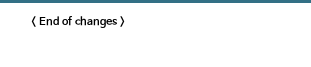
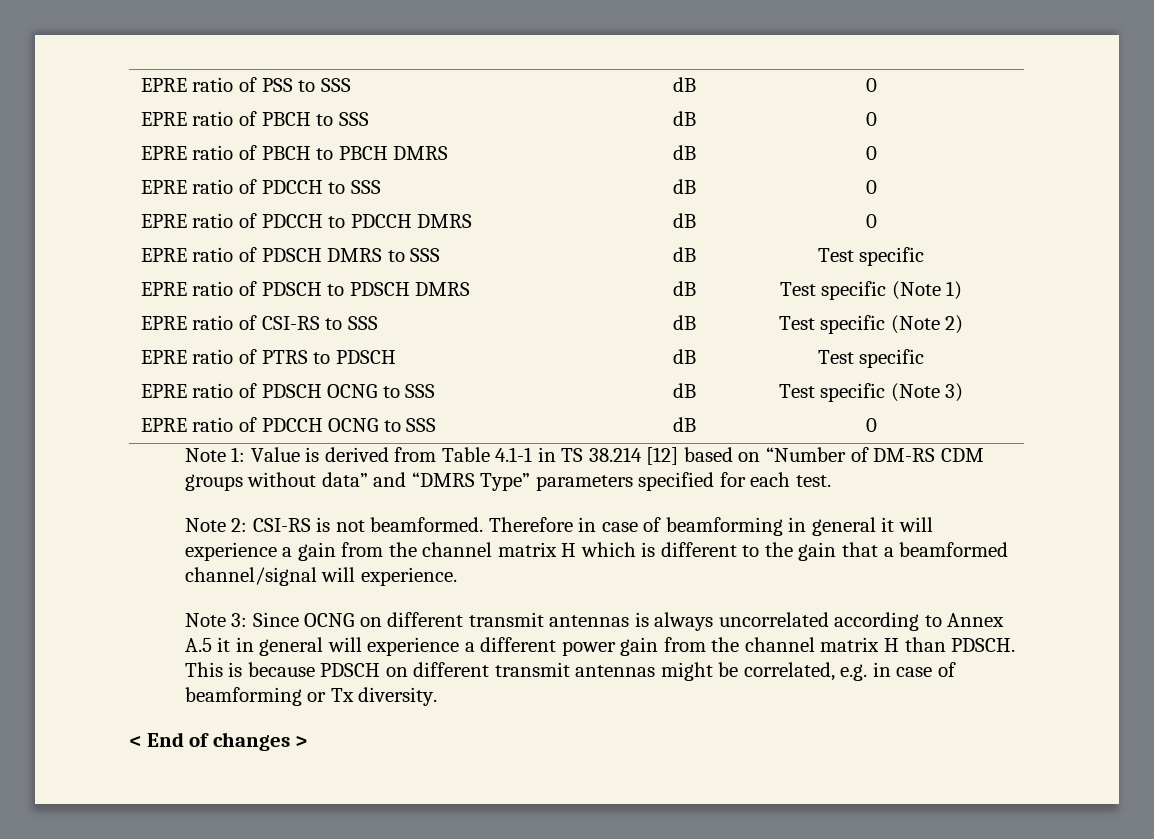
(31, 21) none -> [140,77,351,92] [673,77,696,92] [865,78,877,92] [140,111,369,126] [673,111,696,126] [865,112,877,126] [140,145,449,160] [673,145,696,160] [865,146,877,160] [140,179,381,194] [673,179,696,194] [865,180,877,194] [140,213,473,228] [673,213,696,228] [865,214,877,228] [140,247,441,262] [673,247,696,262] [817,247,925,266] [140,281,471,296] [673,281,696,296] [779,281,963,300] [140,315,378,330] [673,315,696,330] [778,315,964,334] [140,349,396,364] [673,349,696,364] [817,349,925,368] [140,383,436,398] [673,383,696,398] [778,383,964,402] [140,417,437,432] [673,417,696,432] [865,418,877,432] [184,447,984,465] [184,472,831,491] [184,517,934,536] [184,542,1009,561] [184,567,457,586] [184,612,1005,631] [184,637,1016,656] [184,662,957,681] [184,687,438,706] EPRE ratio of PSS to SSS | dB | 0 // EPRE ratio of PBCH to SSS | dB | 0 // EPRE ratio of PBCH to PBCH DMRS | dB | 0 // EPRE ratio of PDCCH to SSS | dB | 0 // EPRE ratio of PDCCH to PDCCH DMRS | dB | 0 // EPRE ratio of PDSCH DMRS to SSS | dB | Test specific // EPRE ratio of PDSCH to PDSCH DMRS | dB | Test specific (Note 1) // EPRE ratio of CSI-RS to SSS | dB | Test specific (Note 2) // EPRE ratio of PTRS to PDSCH | dB | Test specific // EPRE ratio of PDSCH OCNG to SSS | dB | Test specific (Note 3) // EPRE ratio of PDCCH OCNG to SSS | dB | 0 // Note 1: Value is derived from Table 4.1-1 in TS 38.214 [12] based on “Number of DM-RS CDM groups without data” and “DMRS Type” parameters specified for each test. // Note 2: CSI-RS is not beamformed. Therefore in case of beamforming in general it will experience a gain from the channel matrix H which is different to the gain that a beamformed channel/signal will experience. // Note 3: Since OCNG on different transmit antennas is always uncorrelated according to Annex A.5 it in general will experience a different power gain from the channel matrix H than PDSCH. This is because PDSCH on different transmit antennas might be correlated, e.g. in case of beamforming or Tx diversity. //

